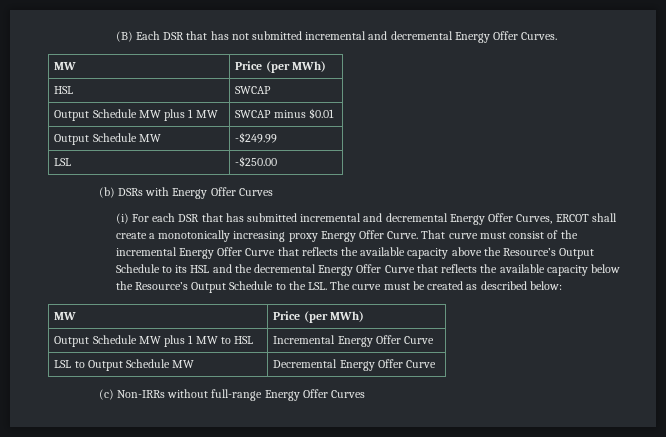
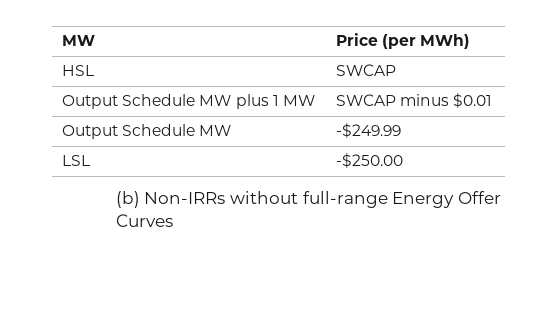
[115,31,558,43] (B) Each DSR that has not submitted incremental and decremental Energy Offer Curves. // -> (62, 40) none
[117,187,273,199] [115,213,617,225] [115,230,578,242] [115,247,595,259] [115,264,621,276] [115,281,562,293] [54,312,77,320] [273,311,364,323] [54,335,254,347] [273,335,435,347] [54,359,195,371] [273,359,437,371] [98,389,114,400] DSRs with Energy Offer Curves // (i) For each DSR that has submitted incremental and decremental Energy Offer Curves, ERCOT shall create a monotonically increasing proxy Energy Offer Curve. That curve must consist of the incremental Energy Offer Curve that reflects the available capacity above the Resource’s Output Schedule to its HSL and the decremental Energy Offer Curve that reflects the available capacity below the Resource’s Output Schedule to the LSL. The curve must be created as described below: // MW | Price (per MWh) // Output Schedule MW plus 1 MW to HSL | Incremental Energy Offer Curve // LSL to Output Schedule MW | Decremental Energy Offer Curve // (c) -> (140, 199) none

